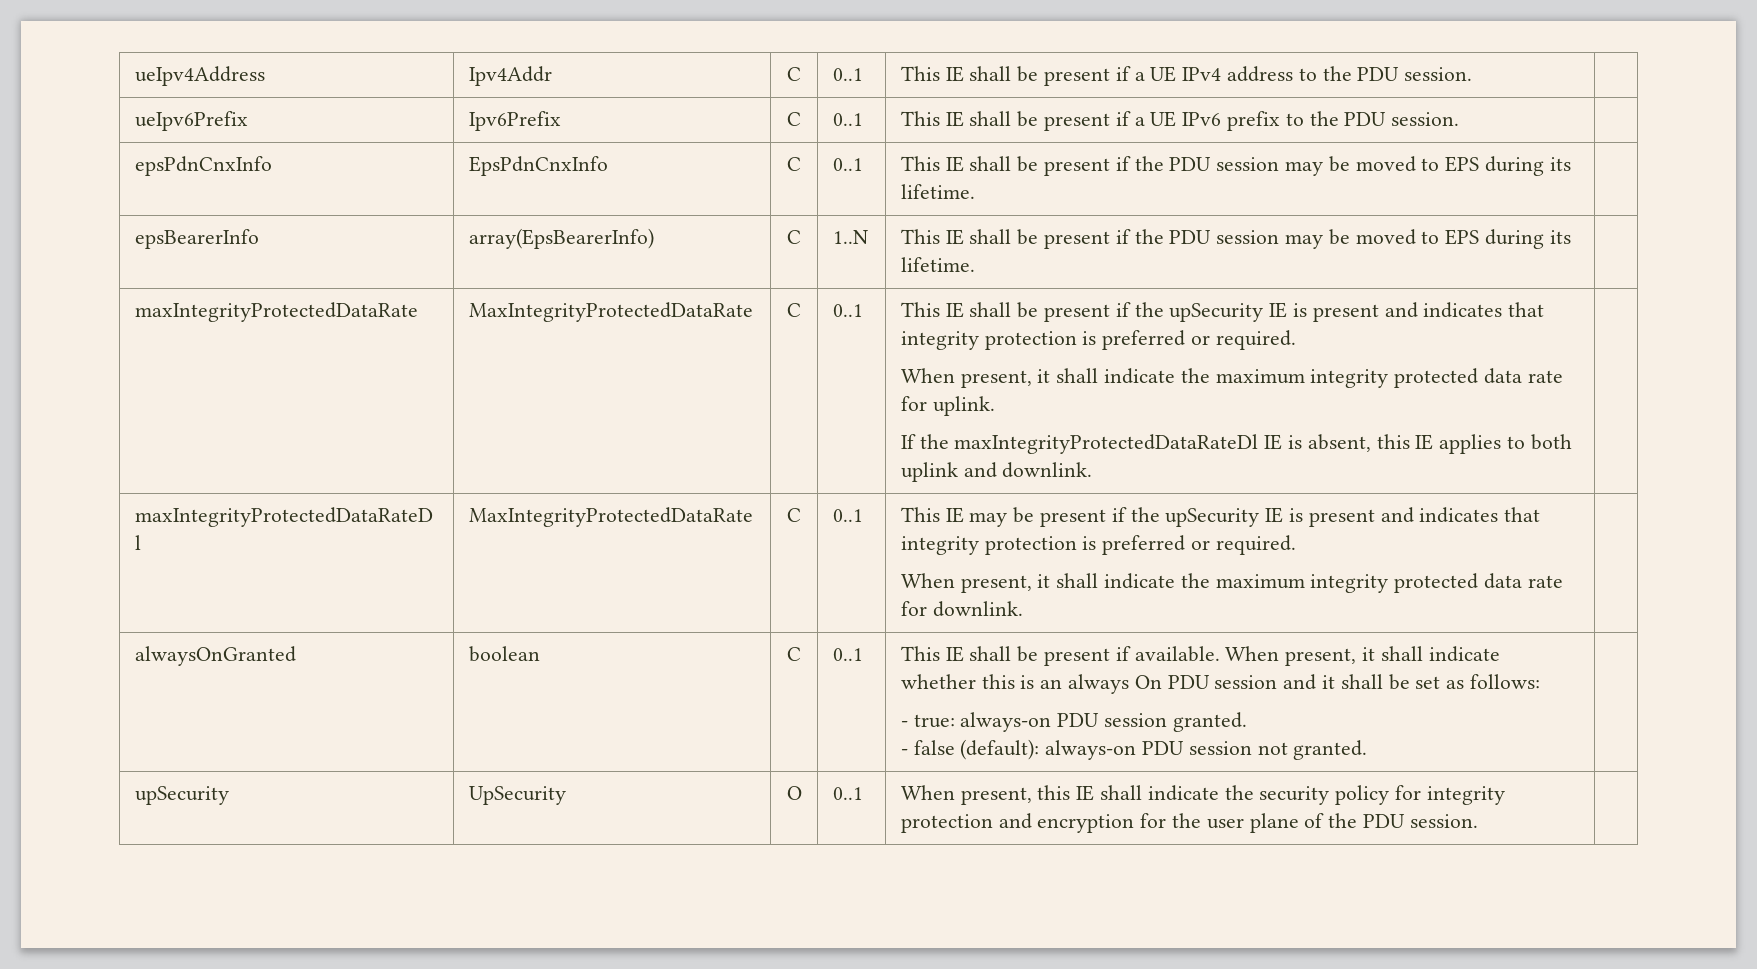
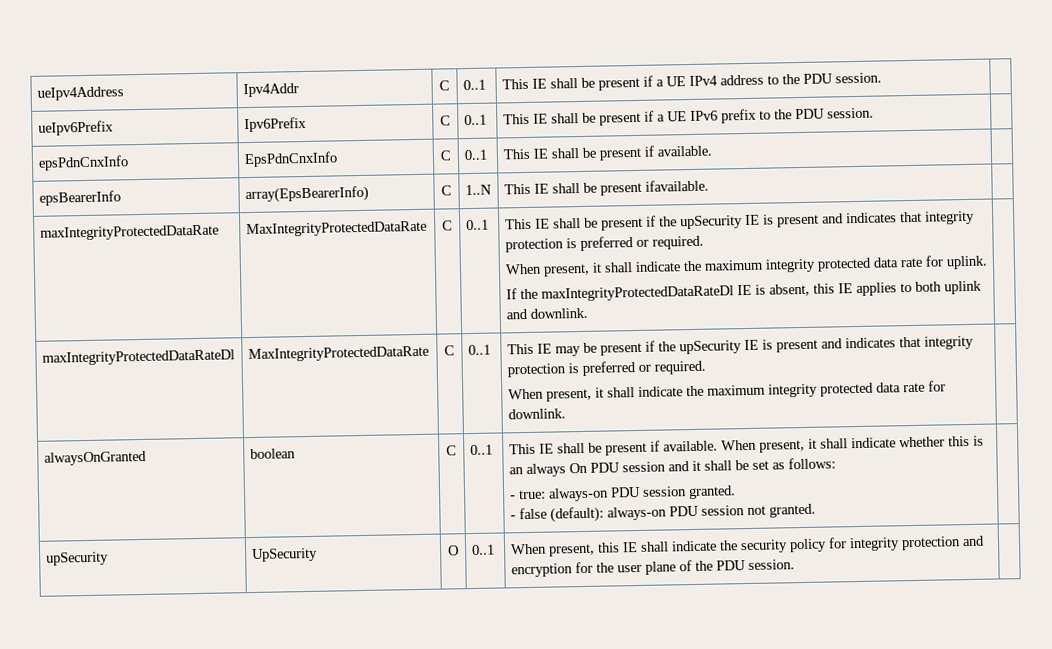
[1134,156,1571,176] [900,184,975,199] the PDU session may be moved to EPS during its lifetime. -> [656,145,712,157] available.
[1115,229,1571,249] [900,257,975,272] if the PDU session may be moved to EPS during its lifetime. -> [644,179,709,192] ifavailable.

